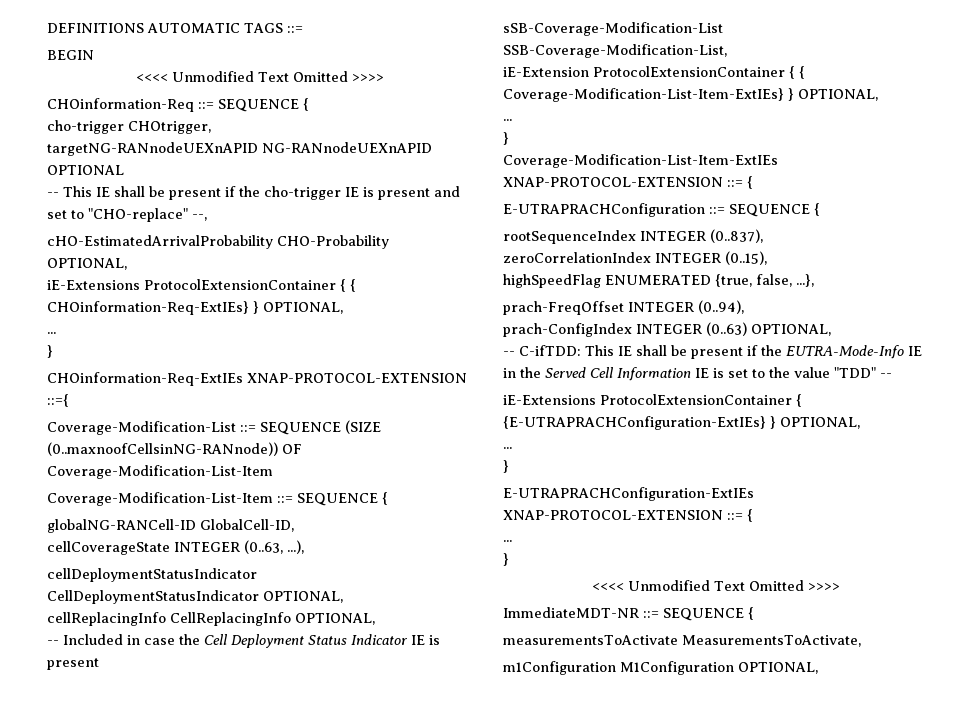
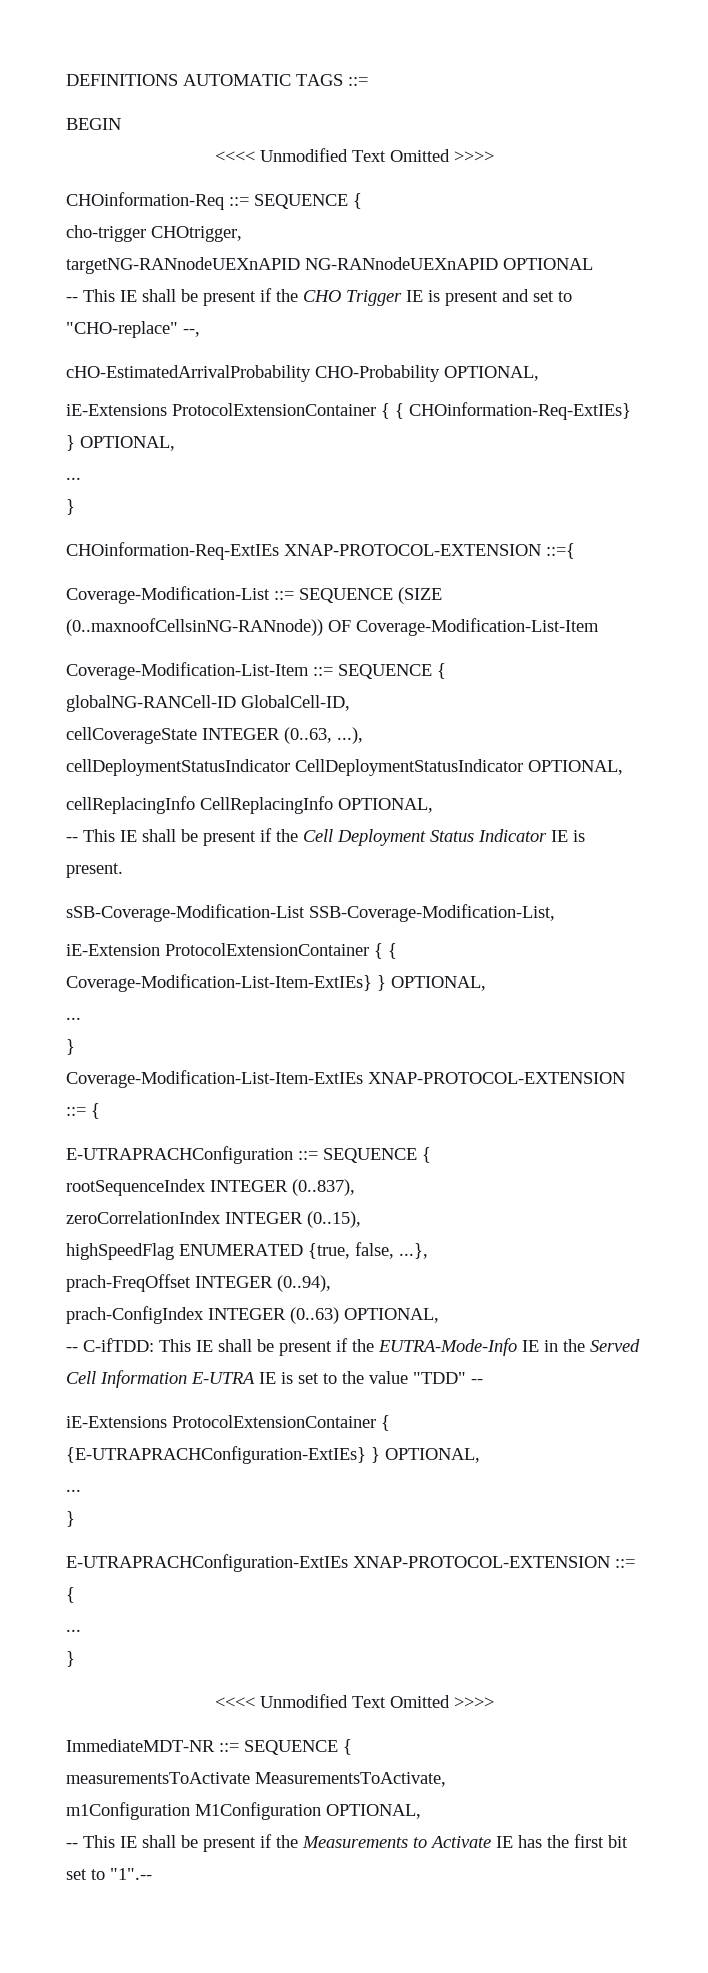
[264,186,341,200] cho-trigger -> [303,290,402,306] CHO Trigger
[63,634,175,645] Included in case -> [83,828,272,846] This IE shall be present if
[47,658,99,670] present -> [66,863,123,878] present.
(691, 374) none -> [191,1372,255,1384] E-UTRA
(818, 668) none -> [66,1834,628,1852] [66,1868,152,1880] // -- This IE shall be present if the Measurements to Activate IE has the first bit set to "1".--

